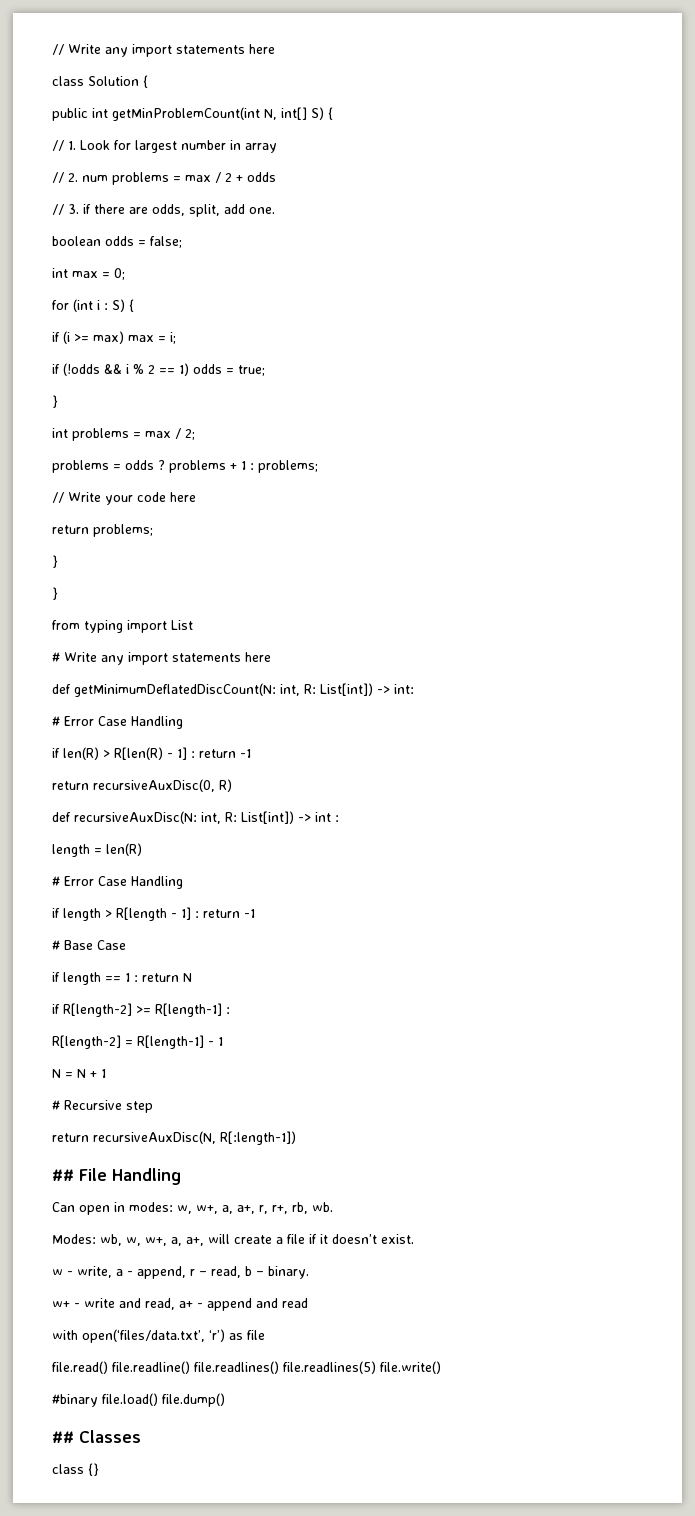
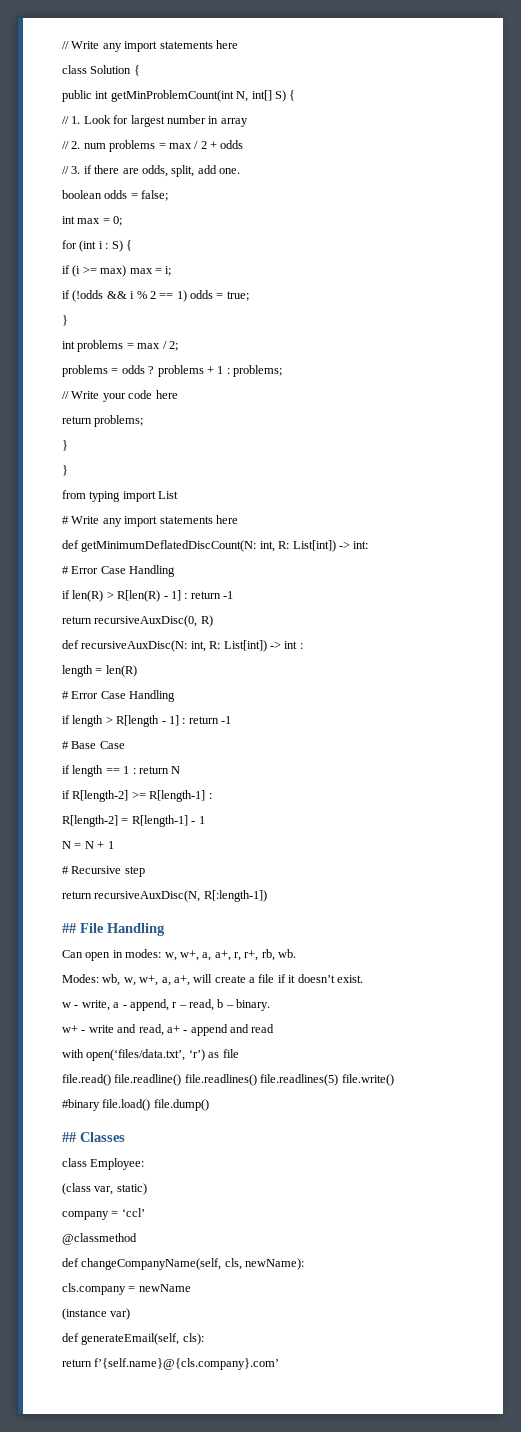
[88,1463,99,1476] {} -> [90,1158,145,1170] [62,1183,147,1195] [62,1208,145,1220] [62,1233,137,1245] [62,1258,305,1270] [62,1283,191,1295] [62,1308,131,1320] [62,1333,204,1345] [62,1358,280,1370] Employee: // (class var, static) // company = ‘ccl’ // @classmethod // def changeCompanyName(self, cls, newName): // cls.company = newName // (instance var) // def generateEmail(self, cls): // return f’{self.name}@{cls.company}.com’

